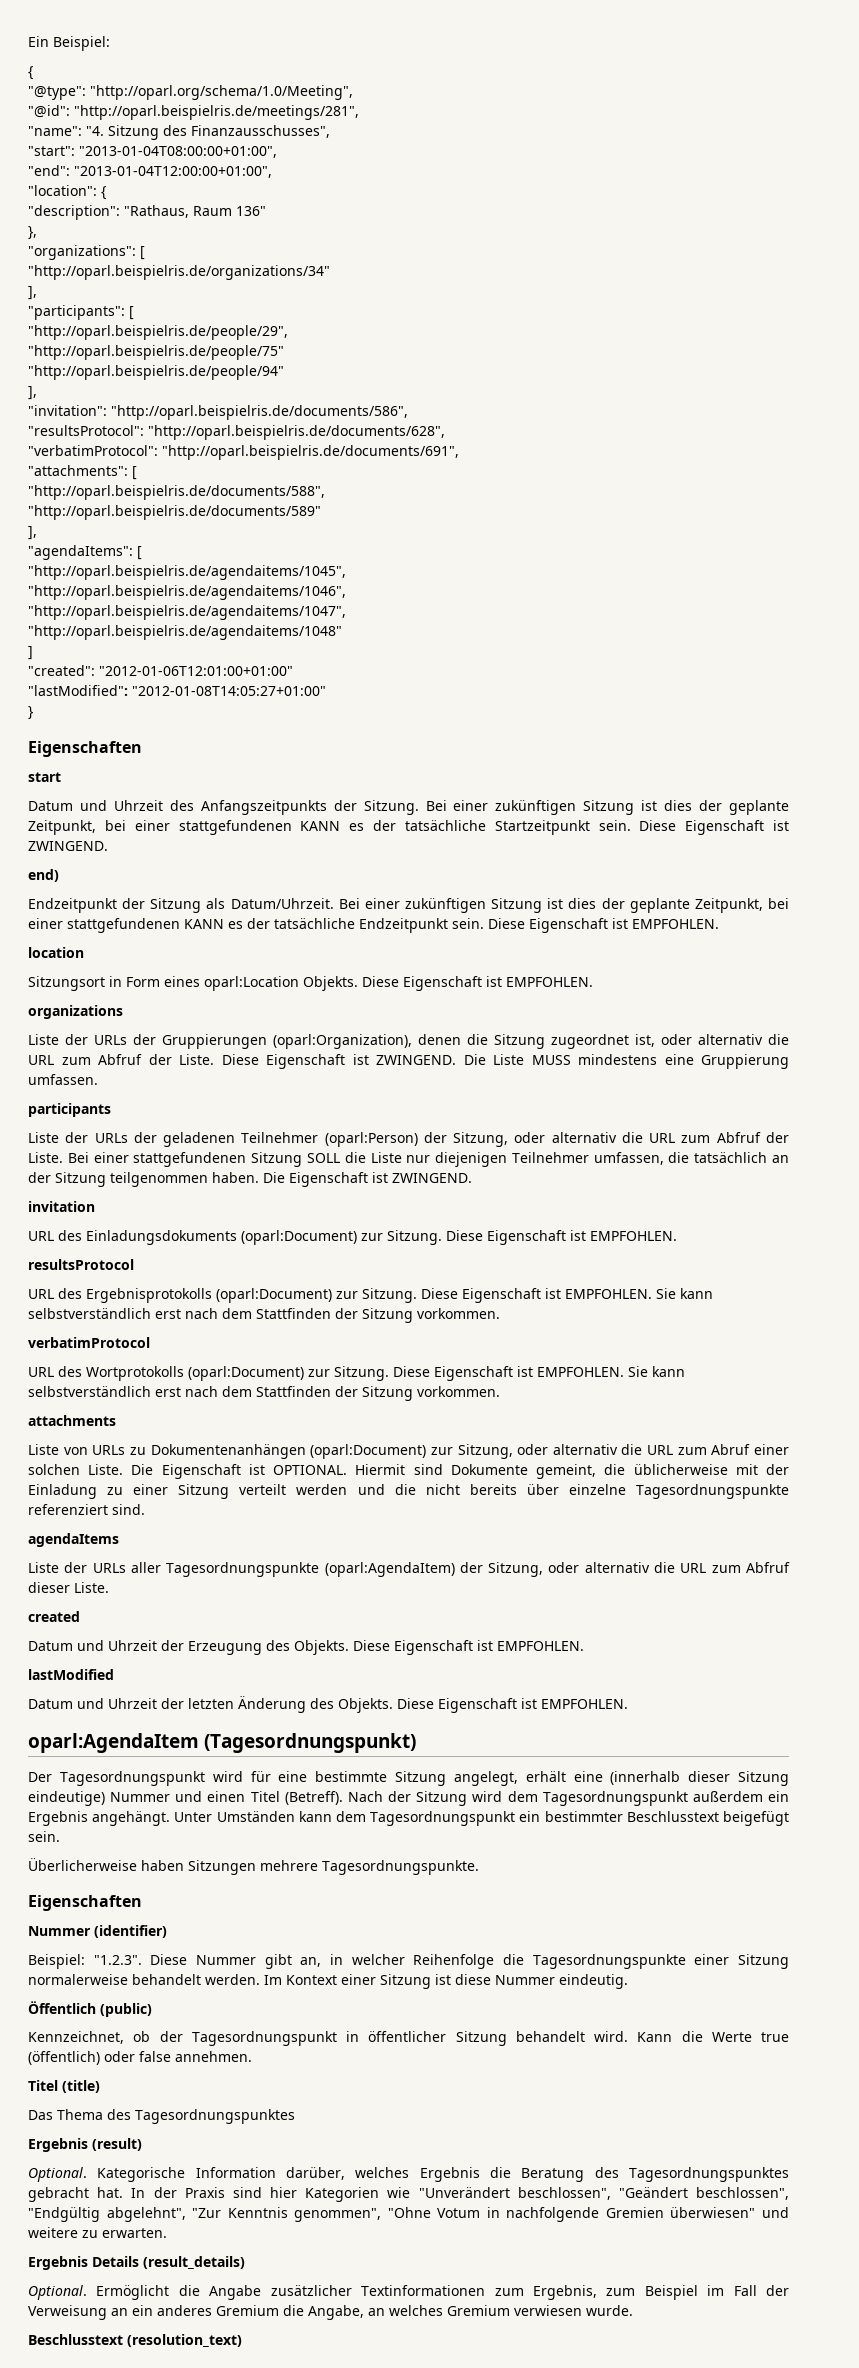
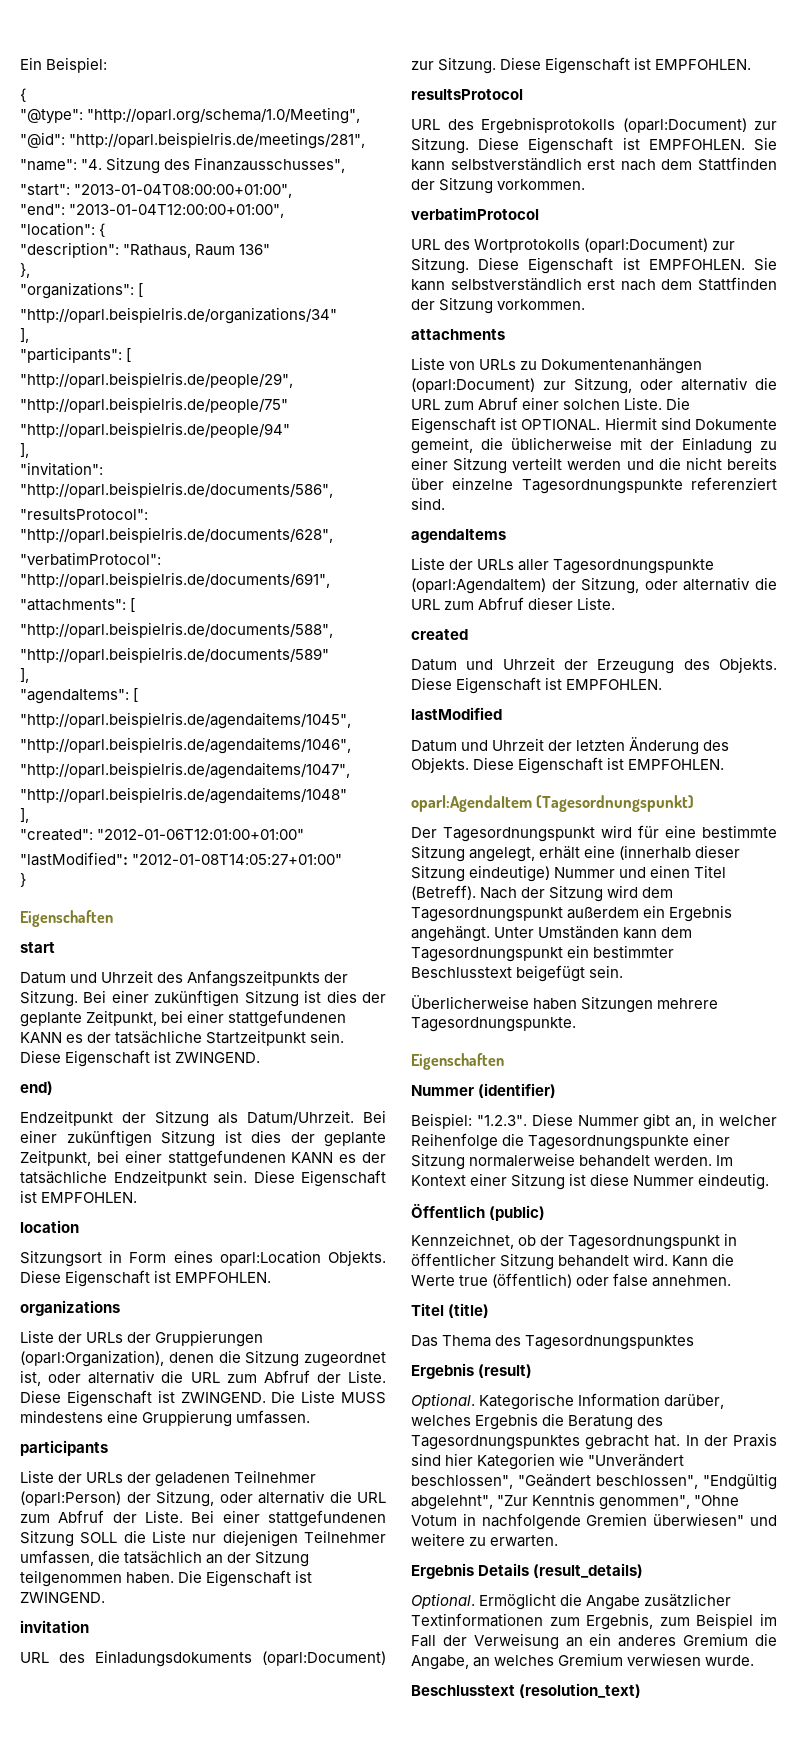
[28,646,33,660] ] -> [20,808,29,823] ],

